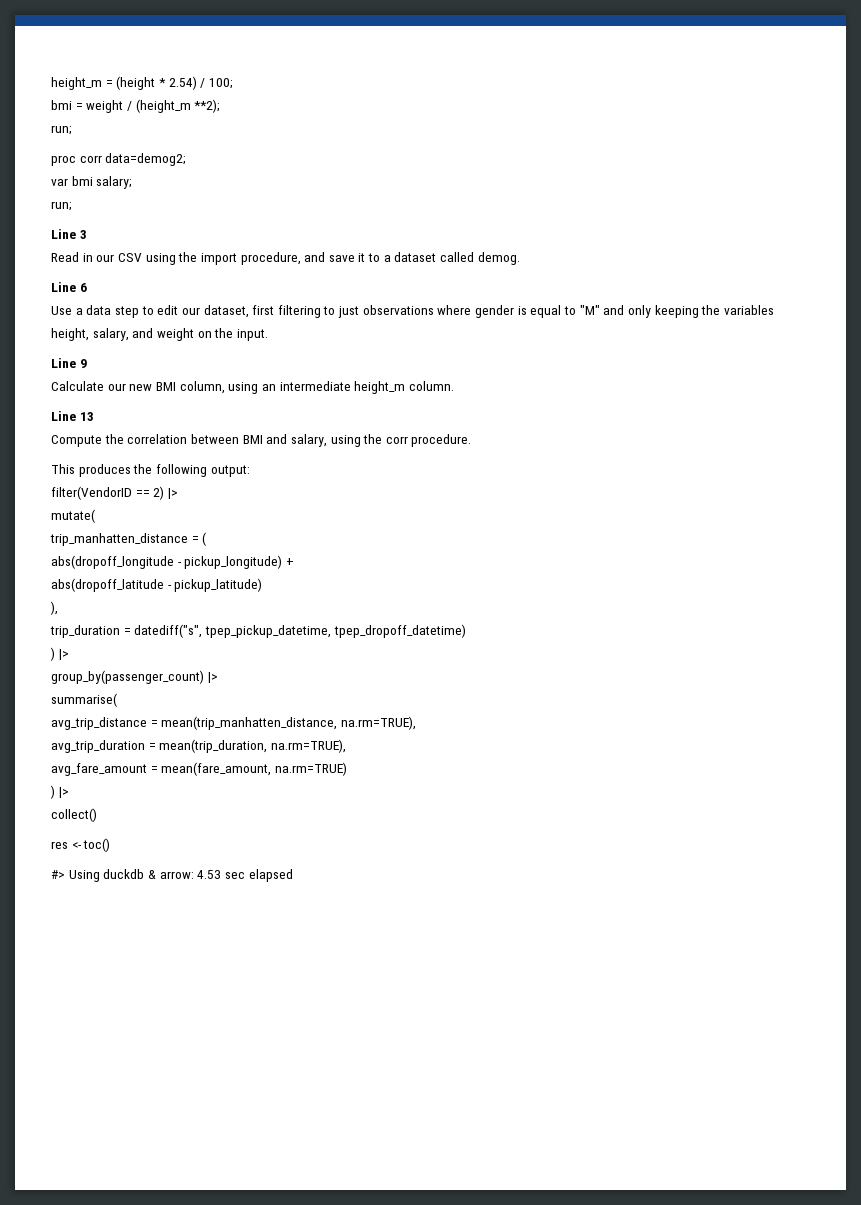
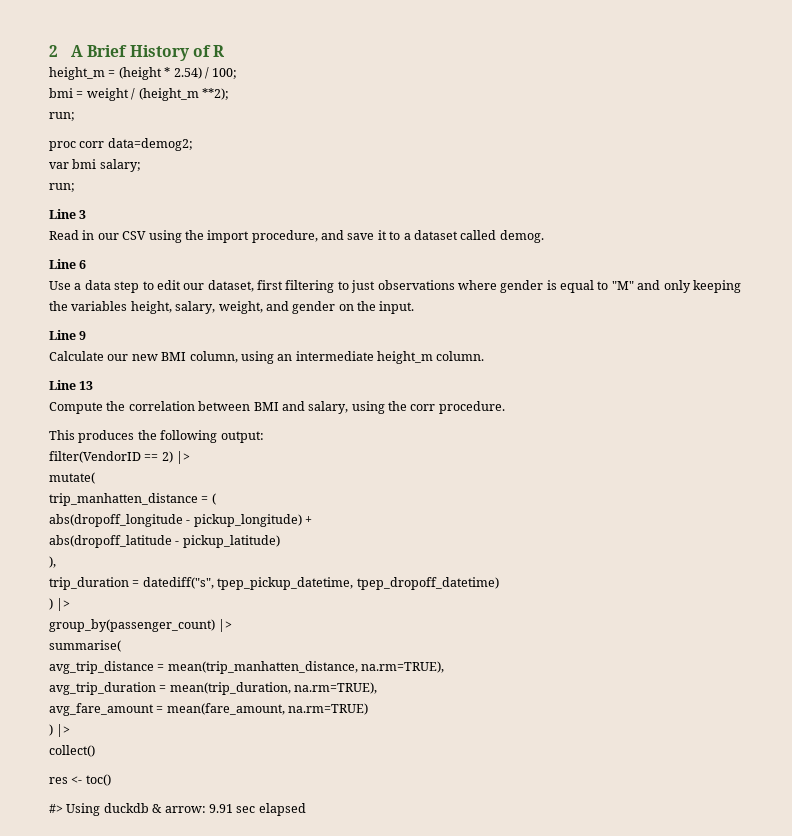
(51, 83) none -> [49,45,225,61] 2 A Brief History of R //
[132,328,194,341] and weight -> [218,301,336,314] weight, and gender
[197,870,222,879] 4.53 -> [208,804,233,813] 9.91

